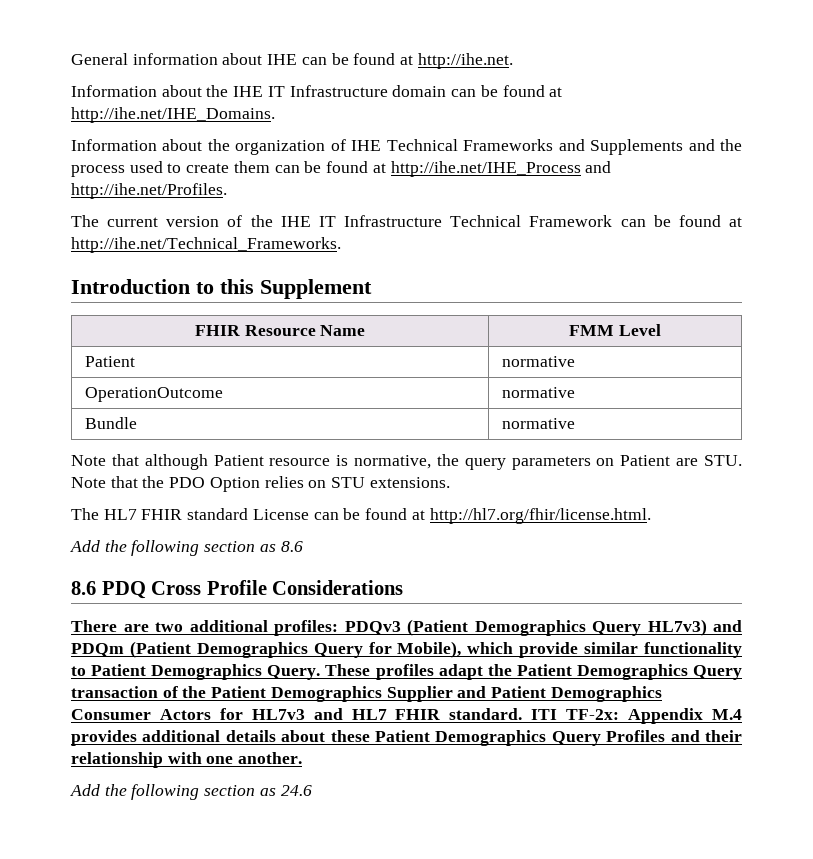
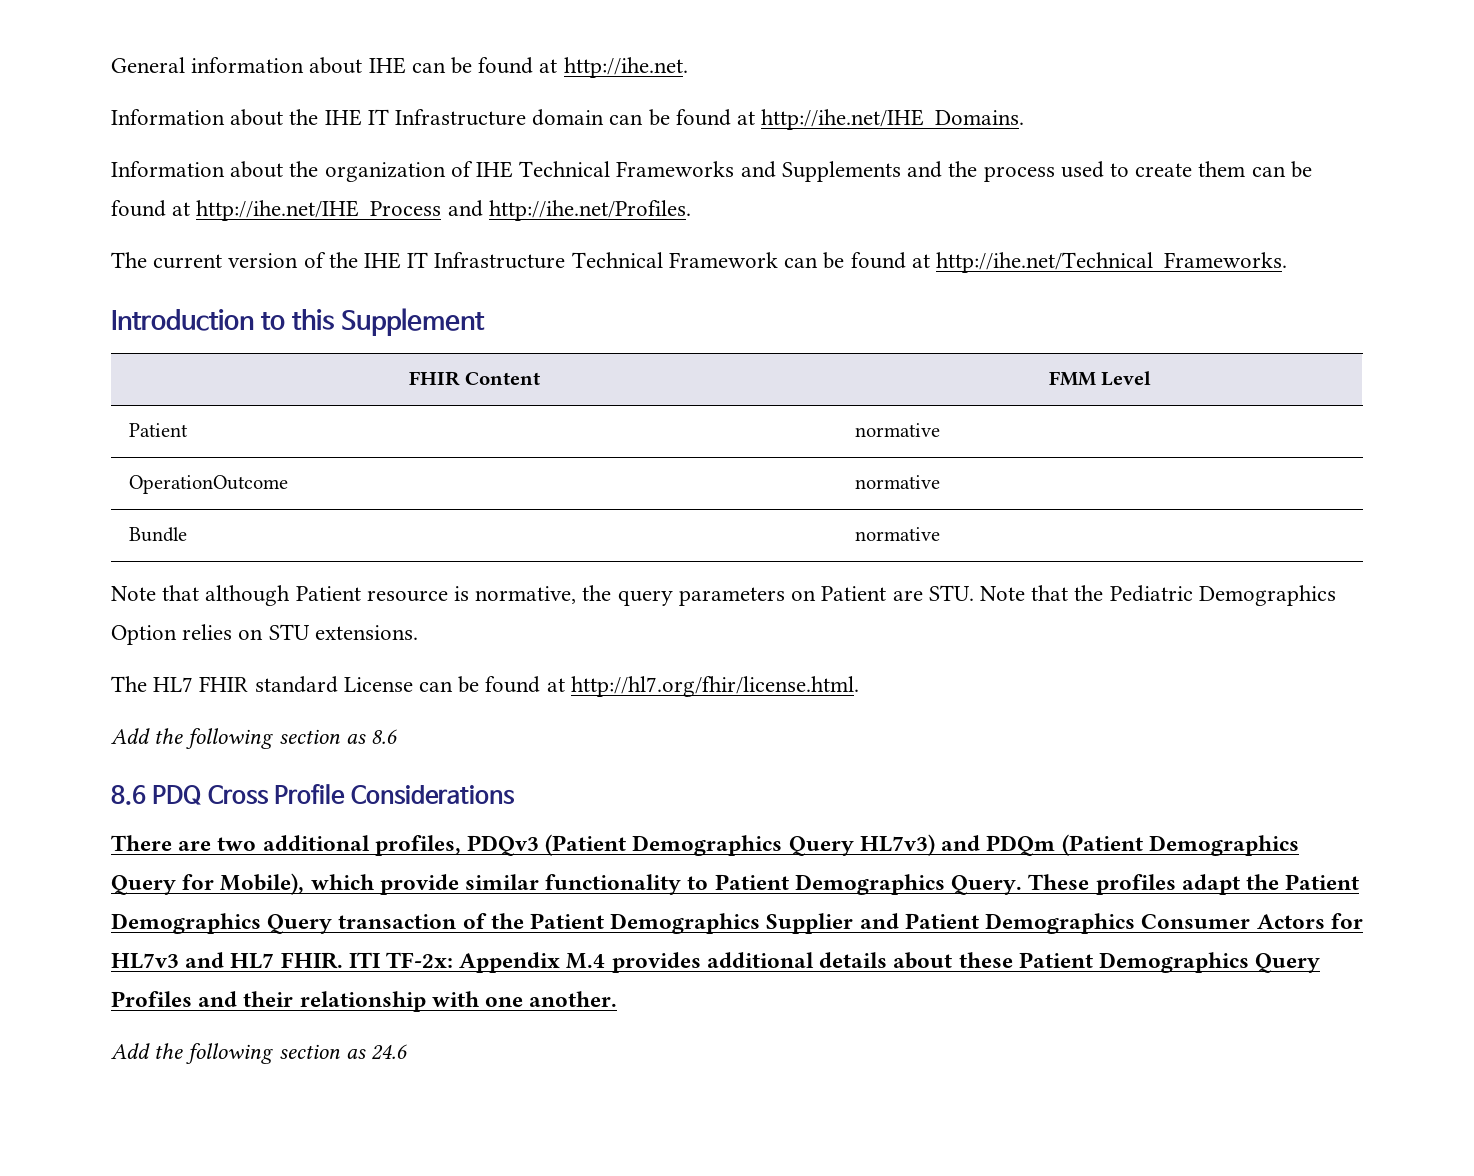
[244,325,366,336] Resource Name -> [465,372,541,385] Content
[169,477,206,488] PDO -> [1109,585,1336,606] Pediatric Demographics
[274,620,338,636] profiles: -> [374,835,461,856] profiles,
[395,708,523,720] FHIR standard. -> [280,952,343,969] FHIR.

